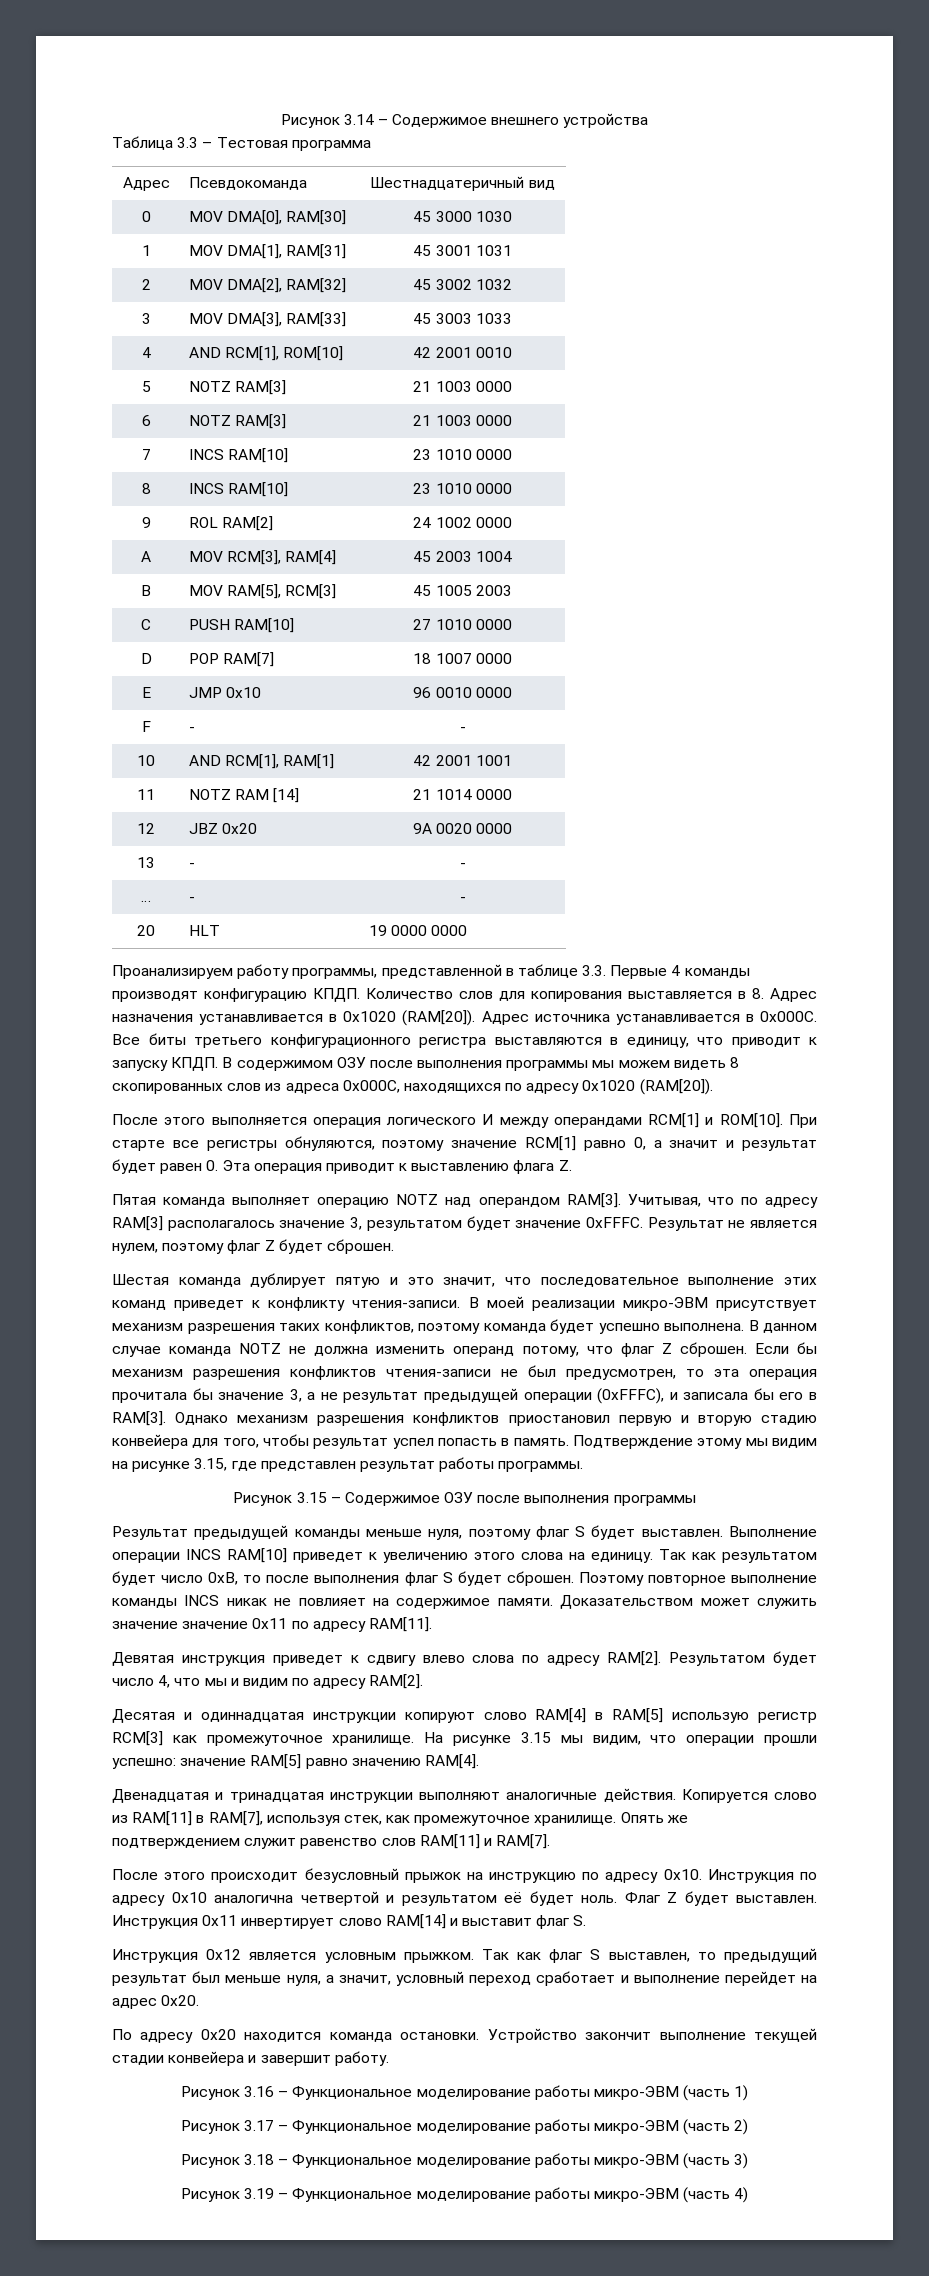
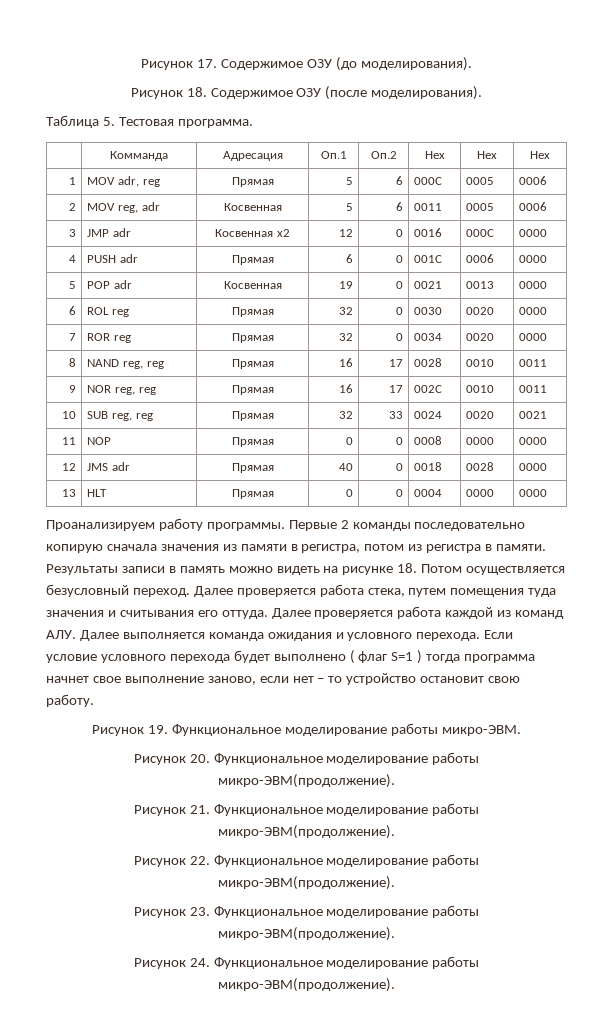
[280,113,649,128] [112,136,371,151] [122,177,170,191] [188,177,307,190] [370,176,555,191] [141,211,151,222] [188,210,347,225] [413,211,512,222] [141,245,151,256] [188,244,347,259] [413,245,512,256] [141,279,151,290] [188,278,347,293] [413,279,512,290] [141,313,151,324] [188,312,347,327] [413,313,512,324] [141,347,151,358] [188,346,344,361] [413,347,512,358] [141,381,151,392] [188,380,286,395] [413,381,512,392] [141,415,151,426] [188,414,286,429] [413,415,512,426] [141,449,151,460] [188,448,288,463] [413,449,512,460] [141,483,151,494] [188,482,288,497] [413,483,512,494] [141,517,151,528] [188,516,273,531] [413,517,512,528] [141,551,151,562] [188,550,337,565] [413,551,512,562] [141,585,151,596] [188,584,337,599] [413,585,512,596] [141,619,151,630] [188,618,294,633] [413,619,512,630] [140,653,152,664] [188,652,274,667] [413,653,512,664] [141,687,151,698] [188,687,261,698] [413,687,512,698] [141,721,151,732] [188,727,195,732] [459,727,466,732] [137,755,155,766] [188,754,335,769] [413,755,512,766] [137,789,155,800] [188,788,300,803] [413,789,512,800] [137,823,155,834] [188,823,257,834] [412,823,513,834] [137,857,155,868] [188,863,195,868] [459,863,466,868] [141,900,151,902] [188,897,195,902] [459,897,466,902] [137,925,155,936] [188,925,220,936] [368,925,427,936] Рисунок 3.14 – Содержимое внешнего устройства // Таблица 3.3 – Тестовая программа // Адрес | Псевдокоманда | Шестнадцатеричный вид // 0 | MOV DMA[0], RAM[30] | 45 3000 1030 // 1 | MOV DMA[1], RAM[31] | 45 3001 1031 // 2 | MOV DMA[2], RAM[32] | 45 3002 1032 // 3 | MOV DMA[3], RAM[33] | 45 3003 1033 // 4 | AND RCM[1], ROM[10] | 42 2001 0010 // 5 | NOTZ RAM[3] | 21 1003 0000 // 6 | NOTZ RAM[3] | 21 1003 0000 // 7 | INCS RAM[10] | 23 1010 0000 // 8 | INCS RAM[10] | 23 1010 0000 // 9 | ROL RAM[2] | 24 1002 0000 // A | MOV RCM[3], RAM[4] | 45 2003 1004 // B | MOV RAM[5], RCM[3] | 45 1005 2003 // C | PUSH RAM[10] | 27 1010 0000 // D | POP RAM[7] | 18 1007 0000 // E | JMP 0x10 | 96 0010 0000 // F | - | - // 10 | AND RCM[1], RAM[1] | 42 2001 1001 // 11 | NOTZ RAM [14] | 21 1014 0000 // 12 | JBZ 0x20 | 9A 0020 0000 // 13 | - | - // … | - | - // 20 | HLT | 19 0000 -> [141,57,472,71] [130,86,483,100] [46,115,253,128] [110,151,168,161] [222,151,283,161] [320,151,347,159] [370,151,397,159] [424,151,445,159] [477,151,497,159] [530,151,550,159] [68,177,76,185] [87,176,160,187] [231,177,274,187] [345,177,353,185] [395,176,403,185] [414,177,443,185] [466,177,495,185] [519,176,548,185] [68,203,76,211] [87,202,160,213] [223,203,282,211] [345,203,353,211] [395,202,403,211] [414,203,443,211] [466,203,495,211] [519,202,548,211] [68,229,76,237] [87,228,131,237] [215,229,290,237] [338,229,353,237] [395,229,403,237] [414,228,443,237] [466,229,495,237] [519,229,548,237] [68,255,76,263] [87,254,138,263] [231,255,274,265] [345,254,353,263] [395,255,403,263] [414,255,443,263] [466,254,495,263] [519,255,548,263] [68,281,76,289] [87,280,132,289] [223,281,282,289] [338,281,353,289] [395,281,403,289] [414,281,443,289] [466,281,495,289] [519,281,548,289] [68,306,76,315] [87,307,129,317] [231,307,274,317] [338,307,353,315] [395,307,403,315] [414,307,443,315] [466,307,495,315] [519,307,548,315] [68,333,76,341] [87,333,131,343] [231,333,274,343] [338,333,353,341] [395,333,403,341] [414,333,443,341] [466,333,495,341] [519,333,548,341] [68,358,76,367] [87,359,164,369] [231,359,274,369] [338,358,353,367] [388,359,403,367] [414,358,443,367] [466,359,495,367] [519,359,548,367] [68,385,76,393] [87,385,156,395] [231,385,274,395] [338,384,353,393] [388,385,403,393] [414,385,443,393] [466,385,495,393] [519,385,548,393] [61,411,76,419] [87,411,153,421] [231,411,274,421] [338,411,353,419] [388,411,403,419] [414,411,443,419] [466,411,495,419] [519,411,548,419] [61,437,76,445] [87,437,112,445] [231,437,274,447] [345,437,353,445] [395,437,403,445] [414,436,443,445] [466,437,495,445] [519,437,548,445] [61,463,76,471] [87,462,130,471] [231,463,274,473] [338,463,353,471] [395,463,403,471] [414,462,443,471] [466,462,495,471] [519,463,548,471] [61,489,76,497] [87,489,108,497] [231,489,274,499] [345,489,353,497] [395,489,403,497] [414,489,443,497] [466,489,495,497] Рисунок 17. Содержимое ОЗУ (до моделирования). // Рисунок 18. Содержимое ОЗУ (после моделирования). // Таблица 5. Тестовая программа. // | Комманда | Адресация | Оп.1 | Оп.2 | Hex | Hex | Hex // 1 | MOV adr, reg | Прямая | 5 | 6 | 000C | 0005 | 0006 // 2 | MOV reg, adr | Косвенная | 5 | 6 | 0011 | 0005 | 0006 // 3 | JMP adr | Косвенная x2 | 12 | 0 | 0016 | 000C | 0000 // 4 | PUSH adr | Прямая | 6 | 0 | 001C | 0006 | 0000 // 5 | POP adr | Косвенная | 19 | 0 | 0021 | 0013 | 0000 // 6 | ROL reg | Прямая | 32 | 0 | 0030 | 0020 | 0000 // 7 | ROR reg | Прямая | 32 | 0 | 0034 | 0020 | 0000 // 8 | NAND reg, reg | Прямая | 16 | 17 | 0028 | 0010 | 0011 // 9 | NOR reg, reg | Прямая | 16 | 17 | 002C | 0010 | 0011 // 10 | SUB reg, reg | Прямая | 32 | 33 | 0024 | 0020 | 0021 // 11 | NOP | Прямая | 0 | 0 | 0008 | 0000 | 0000 // 12 | JMS adr | Прямая | 40 | 0 | 0018 | 0028 | 0000 // 13 | HLT | Прямая | 0 | 0 | 0004 | 0000 |
[292,964,750,979] [112,988,817,1002] [112,1010,818,1026] [112,1033,817,1048] [112,1057,740,1071] [112,1079,713,1095] [112,1113,817,1128] [112,1136,818,1151] [112,1159,572,1174] [112,1193,818,1208] [112,1216,817,1231] [112,1239,394,1254] [112,1273,817,1288] [112,1296,818,1311] [112,1319,817,1334] [112,1342,818,1357] [112,1365,817,1380] [112,1388,817,1404] [112,1411,817,1426] [112,1434,818,1449] [112,1457,584,1472] [233,1492,696,1506] [112,1525,817,1540] [112,1548,817,1563] [112,1571,817,1586] [112,1595,817,1609] [112,1617,432,1632] [112,1651,817,1666] [112,1674,424,1689] [112,1708,817,1723] [112,1731,817,1746] [112,1754,479,1769] [112,1788,817,1803] [112,1811,688,1826] [112,1834,551,1849] [112,1868,817,1883] [112,1891,817,1906] [112,1914,587,1929] [112,1948,817,1963] [112,1971,817,1986] [112,1995,200,2009] [112,2028,818,2043] [112,2051,331,2066] программы, представленной в таблице 3.3. Первые 4 команды производят конфигурацию КПДП. Количество слов для копирования выставляется в 8. Адрес назначения устанавливается в 0х1020 (RAM[20]). Адрес источника устанавливается в 0x000С. Все биты третьего конфигурационного регистра выставляются в единицу, что приводит к запуску КПДП. В содержимом ОЗУ после выполнения программы мы можем видеть 8 скопированных слов из адреса 0х000С, находящихся по адресу 0x1020 (RAM[20]). // После этого выполняется операция логического И между операндами RCM[1] и ROM[10]. При старте все регистры обнуляются, поэтому значение RCM[1] равно 0, а значит и результат будет равен 0. Эта операция приводит к выставлению флага Z. // Пятая команда выполняет операцию NOTZ над операндом RAM[3]. Учитывая, что по адресу RAM[3] располагалось значение 3, результатом будет значение 0xFFFC. Результат не является нулем, поэтому флаг Z будет сброшен. // Шестая команда дублирует пятую и это значит, что последовательное выполнение этих команд приведет к конфликту чтения-записи. В моей реализации микро-ЭВМ присутствует механизм разрешения таких конфликтов, поэтому команда будет успешно выполнена. В данном случае команда NOTZ не должна изменить операнд потому, что флаг Z сброшен. Если бы механизм разрешения конфликтов чтения-записи не был предусмотрен, то эта операция прочитала бы значение 3, а не результат предыдущей операции (0хFFFC), и записала бы его в RAM[3]. Однако механизм разрешения конфликтов приостановил первую и вторую стадию конвейера для того, чтобы результат успел попасть в память. Подтверждение этому мы видим на рисунке 3.15, где представлен результат работы программы. // Рисунок 3.15 – Содержимое ОЗУ после выполнения программы // Результат предыдущей команды меньше нуля, поэтому флаг S будет выставлен. Выполнение операции INCS RAM[10] приведет к увеличению этого слова на единицу. Так как результатом будет число 0хB, то после выполнения флаг S будет сброшен. Поэтому повторное выполнение команды INCS никак не повлияет на содержимое памяти. Доказательством может служить значение значение 0x11 по адресу RAM[11]. // Девятая инструкция приведет к сдвигу влево слова по адресу RAM[2]. Результатом будет число 4, что мы и видим по адресу RAM[2]. // Десятая и одиннадцатая инструкции копируют слово RAM[4] в RAM[5] использую регистр RCM[3] как промежуточное хранилище. На рисунке 3.15 мы видим, что операции прошли успешно: значение RAM[5] равно значению RAM[4]. // Двенадцатая и тринадцатая инструкции выполняют аналогичные действия. Копируется слово из RAM[11] в RAM[7], используя стек, как промежуточное хранилище. Опять же подтверждением служит равенство слов RAM[11] и RAM[7]. // После этого происходит безусловный прыжок на инструкцию по адресу 0x10. Инструкция по адресу 0x10 аналогична четвертой и результатом её будет ноль. Флаг Z будет выставлен. Инструкция 0х11 инвертирует слово RAM[14] и выставит флаг S. // Инструкция 0x12 является условным прыжком. Так как флаг S выставлен, то предыдущий результат был меньше нуля, а значит, условный переход сработает и выполнение перейдет на адрес 0x20. // По адресу 0x20 находится команда остановки. Устройство закончит выполнение текущей стадии конвейера и завершит -> [206,520,526,531] [46,544,547,553] [46,563,566,575] [46,584,557,597] [46,606,565,619] [46,630,514,641] [46,650,536,664] [46,673,521,685] программы. Первые 2 команды последовательно копирую сначала значения из памяти в регистра, потом из регистра в памяти. Результаты записи в память можно видеть на рисунке 18. Потом осуществляется безусловный переход. Далее проверяется работа стека, путем помещения туда значения и считывания его оттуда. Далее проверяется работа каждой из команд АЛУ. Далее выполняется команда ожидания и условного перехода. Если условие условного перехода будет выполнено ( флаг S=1 ) тогда программа начнет свое выполнение заново, если нет – то устройство остановит свою
[243,2085,749,2101] [180,2119,749,2135] [180,2153,749,2169] [180,2187,749,2203] 3.16 – Функциональное моделирование работы микро-ЭВМ (часть 1) // Рисунок 3.17 – Функциональное моделирование работы микро-ЭВМ (часть 2) // Рисунок 3.18 – Функциональное моделирование работы микро-ЭВМ (часть 3) // Рисунок 3.19 – Функциональное моделирование работы микро-ЭВМ (часть 4) -> [148,723,521,736] [133,752,480,765] [218,774,395,788] [133,803,480,816] [218,825,395,839] [133,854,480,867] [218,876,395,890] [133,905,480,918] [218,927,395,941] [133,956,480,969] [218,978,395,992] 19. Функциональное моделирование работы микро-ЭВМ. // Рисунок 20. Функциональное моделирование работы микро-ЭВМ(продолжение). // Рисунок 21. Функциональное моделирование работы микро-ЭВМ(продолжение). // Рисунок 22. Функциональное моделирование работы микро-ЭВМ(продолжение). // Рисунок 23. Функциональное моделирование работы микро-ЭВМ(продолжение). // Рисунок 24. Функциональное моделирование работы микро-ЭВМ(продолжение).

